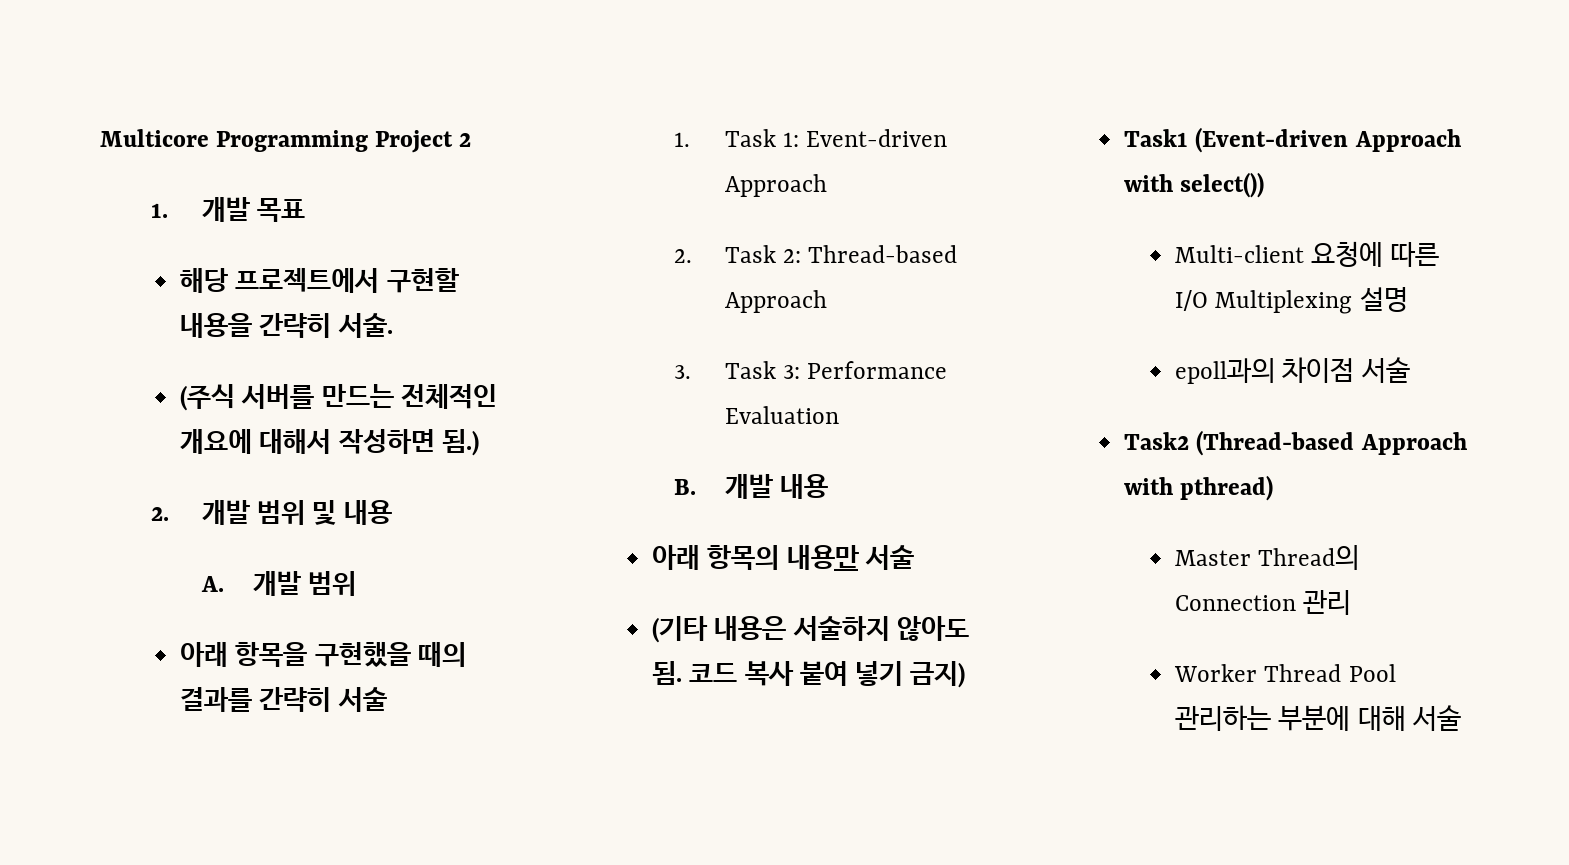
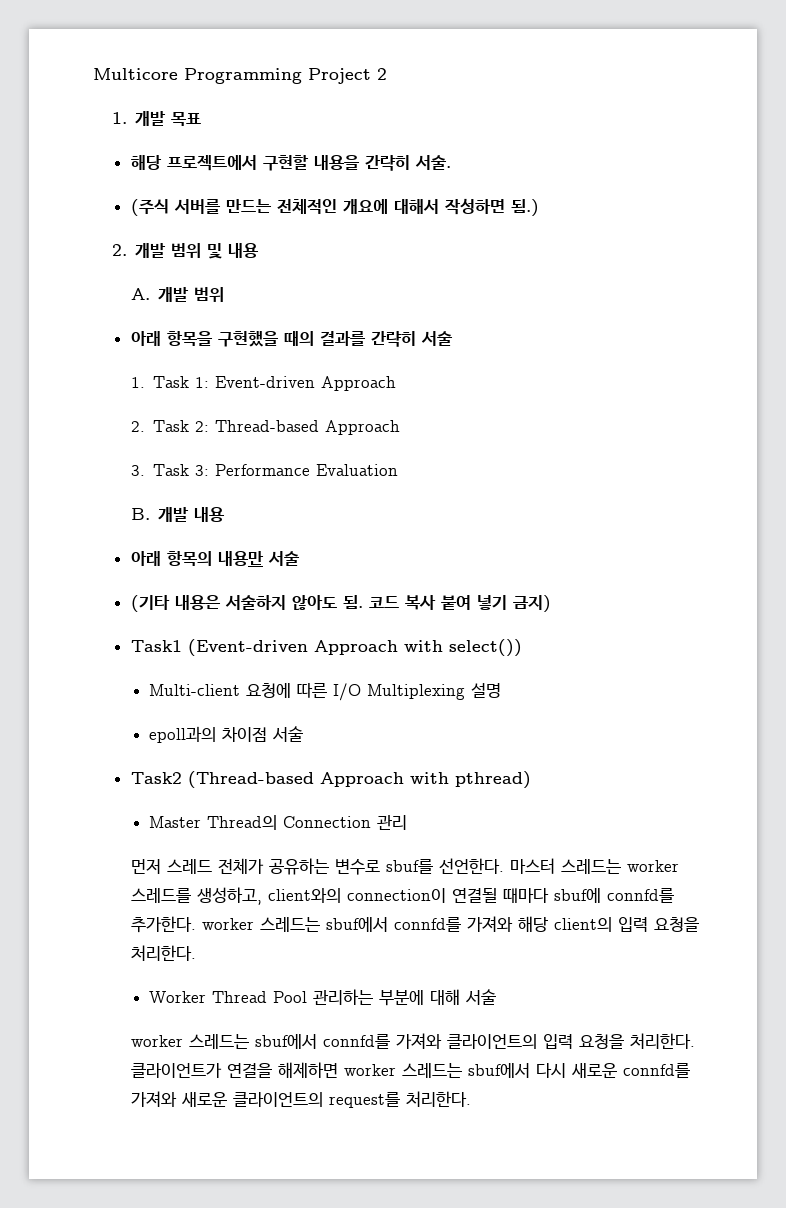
(1352, 602) none -> [130,858,679,875] [130,887,674,905] [130,916,699,933] [130,945,196,961] // 먼저 스레드 전체가 공유하는 변수로 sbuf를 선언한다. 마스터 스레드는 worker 스레드를 생성하고, client와의 connection이 연결될 때마다 sbuf에 connfd를 추가한다. worker 스레드는 sbuf에서 connfd를 가져와 해당 client의 입력 요청을 처리한다.
(1461, 718) none -> [130,1033,695,1049] [130,1062,690,1078] [130,1091,471,1108] // worker 스레드는 sbuf에서 connfd를 가져와 클라이언트의 입력 요청을 처리한다. 클라이언트가 연결을 해제하면 worker 스레드는 sbuf에서 다시 새로운 connfd를 가져와 새로운 클라이언트의 request를 처리한다.

